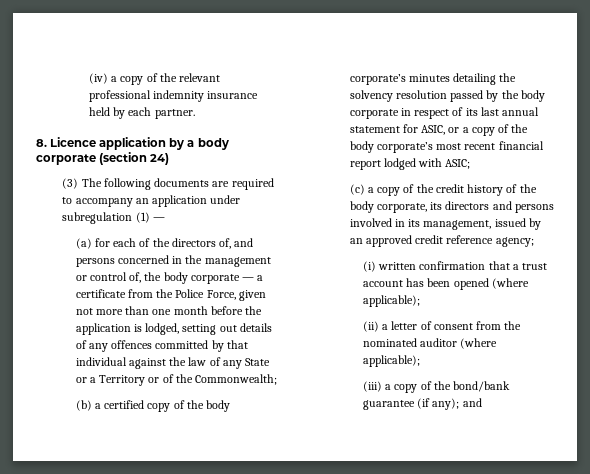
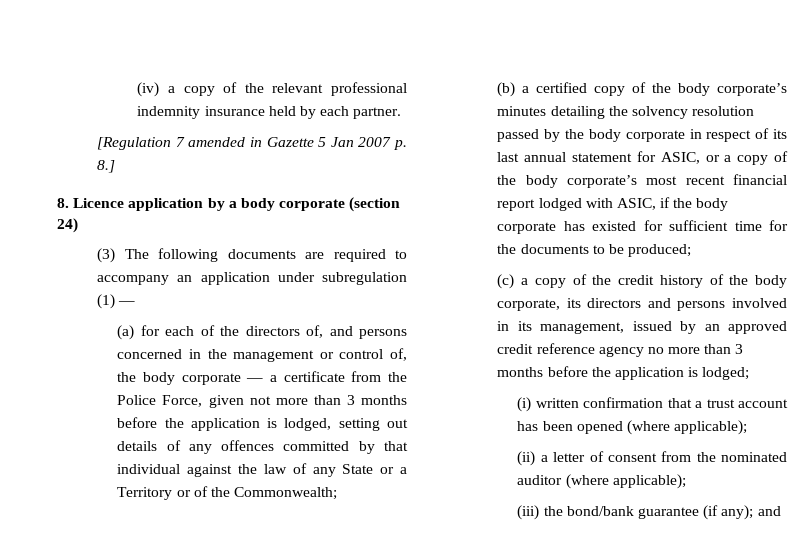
(195, 114) none -> [97,137,408,150] [97,160,116,173] // [Regulation 7 amended in Gazette 5 Jan 2007 p. 8.]
[152,306,208,315] one month -> [346,395,408,405] 3 months
[445,159,471,169] ASIC; -> [616,197,729,211] [497,220,788,234] [497,244,692,257] ASIC, if the body corporate has existed for sufficient time for the documents to be produced;
[495,237,534,247] agency; -> [598,344,744,357] [497,366,750,380] agency no more than 3 months before the application is lodged;
[385,381,432,393] a copy of -> (540, 512) none

